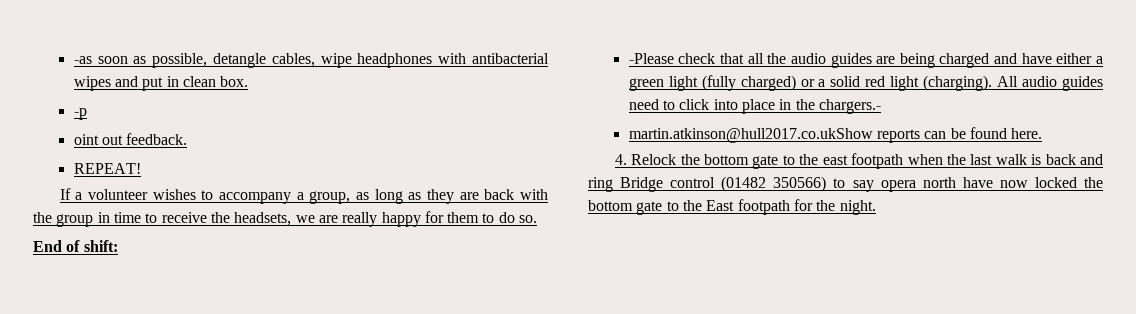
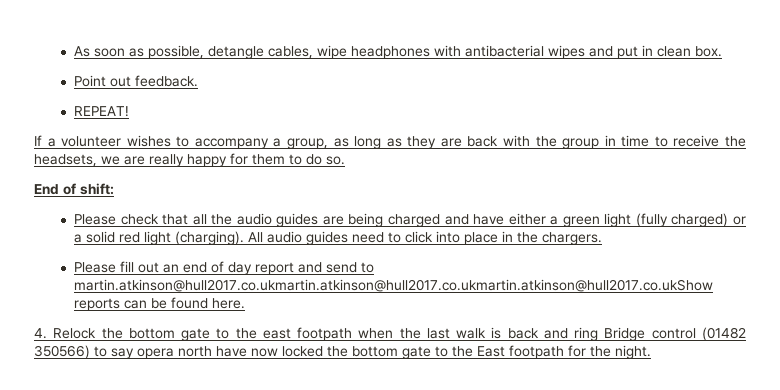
[73,56,92,64] -as -> [73,46,90,57] As
[73,108,87,120] [73,134,99,145] -p // oint -> [73,75,106,87] Point
[628,53,674,64] -Please -> [73,214,116,225] Please
[818,99,881,114] [628,128,873,143] chargers.- // martin.atkinson@hull2017.co.ukShow -> [541,232,602,245] [73,261,374,275] [73,279,713,292] chargers. // Please fill out an end of day report and send to martin.atkinson@hull2017.co.ukmartin.atkinson@hull2017.co.ukmartin.atkinson@hull2017.co.ukShow

